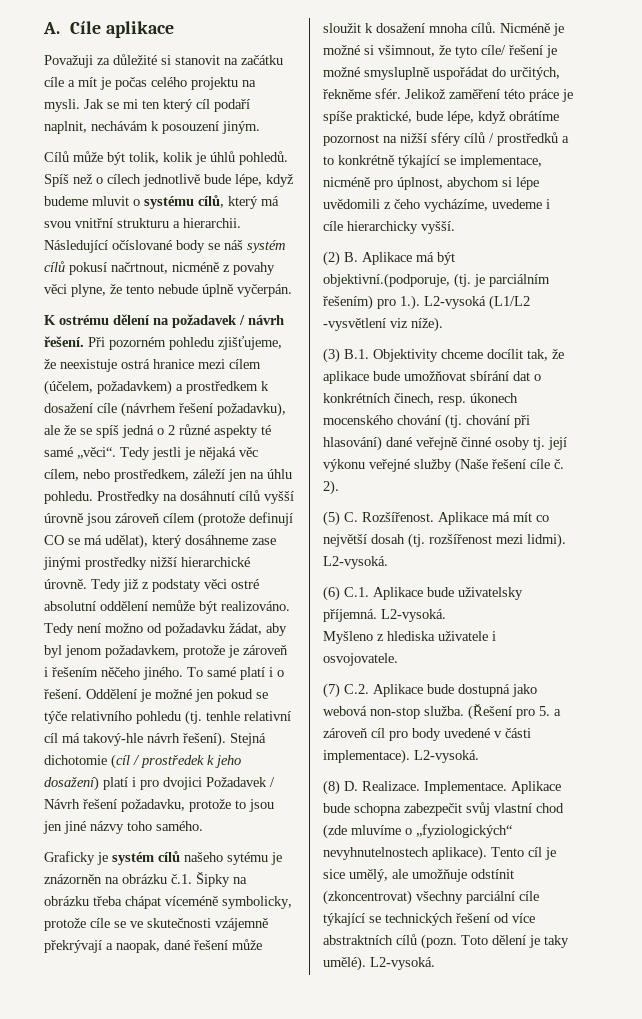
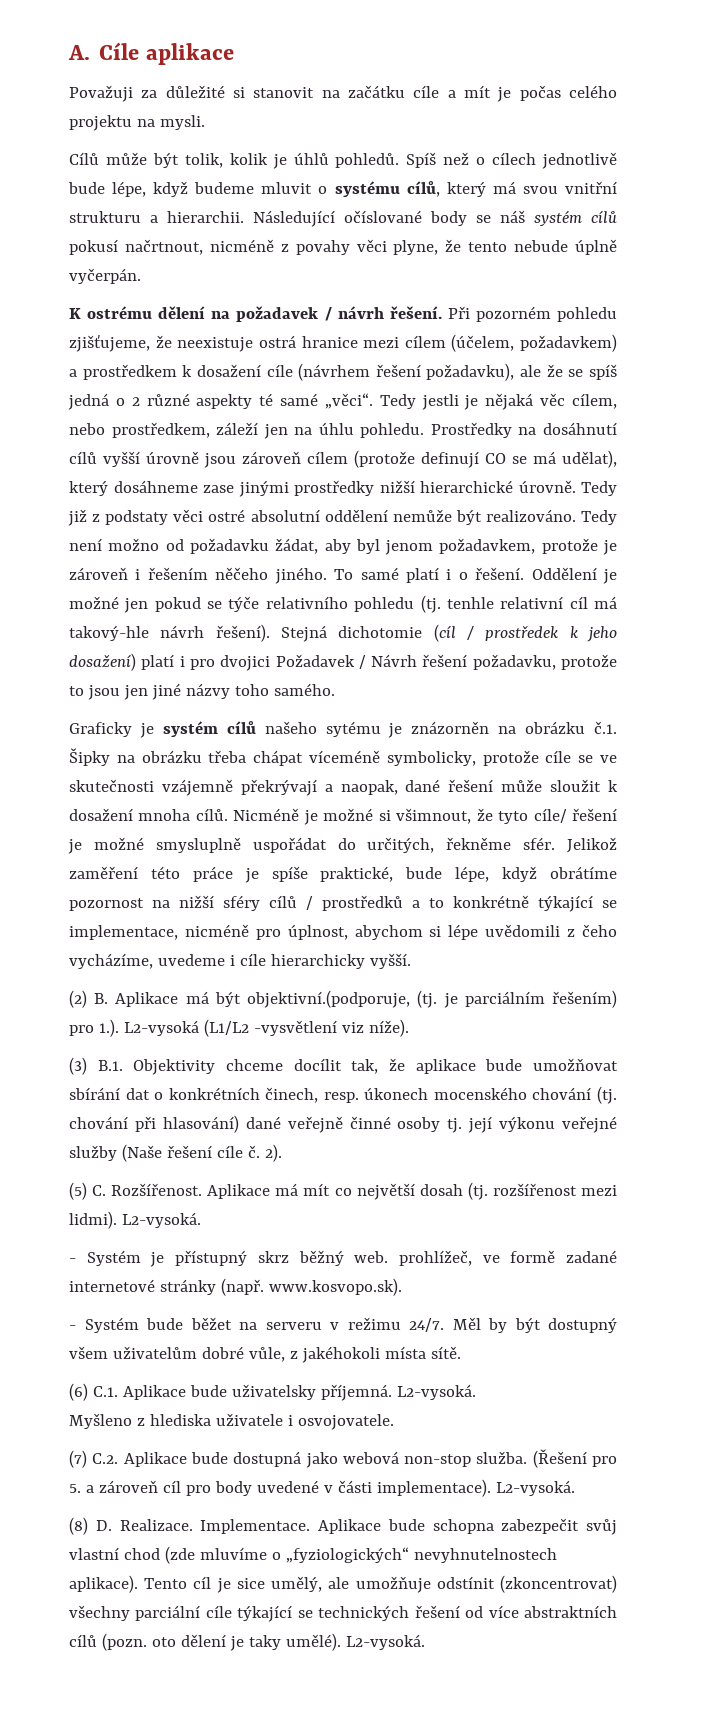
[84,99,250,112] [44,121,260,134] Jak se mi ten který cíl podaří naplnit, nechávám k posouzení jiným. -> (205, 122) none
(388, 562) none -> [69,1250,617,1267] [69,1278,402,1296] [69,1317,617,1333] [69,1346,461,1363] // - Systém je přístupný skrz běžný web. prohlížeč, ve formě zadané internetové stránky (např. www.kosvopo.sk). // - Systém bude běžet na serveru v režimu 24/7. Měl by být dostupný všem uživatelům dobré vůle, z jakéhokoli místa sítě.
[461,935,488,945] Toto -> [151,1637,176,1647] oto

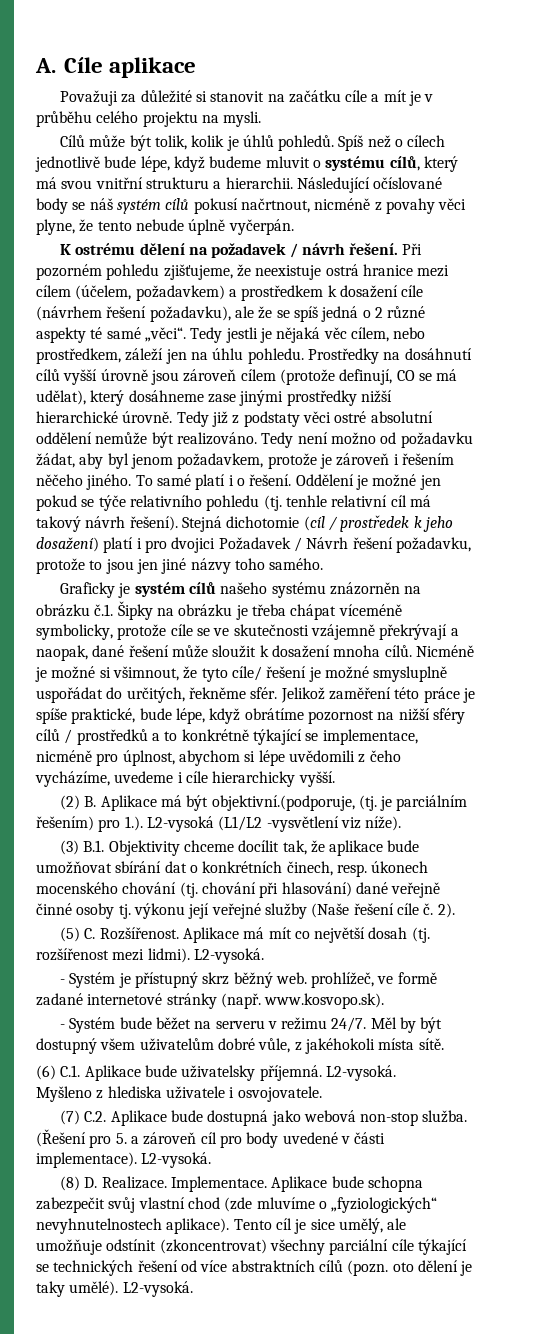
[519,85,561,101] počas -> [424,94,434,102] [36,111,92,127] v průběhu
[421,451,479,468] definují -> [339,369,393,385] definují,
[69,625,149,641] takový-hle -> [36,516,81,532] takový
[325,721,403,738] sytému je -> [271,582,326,598] systému
(202, 756) none -> [235,605,248,620] je
[468,1116,556,1133] její výkonu -> [133,903,210,919] výkonu její

